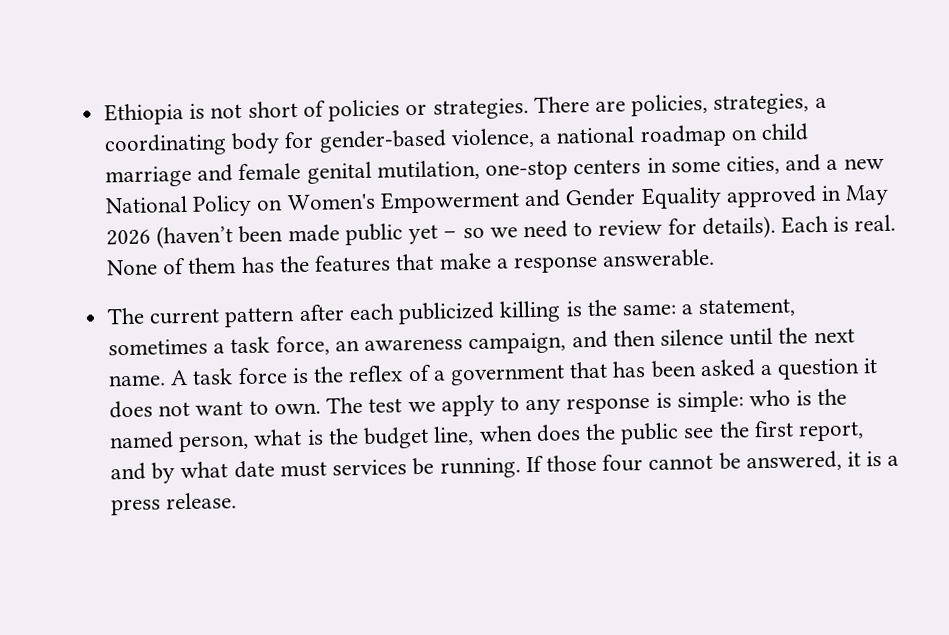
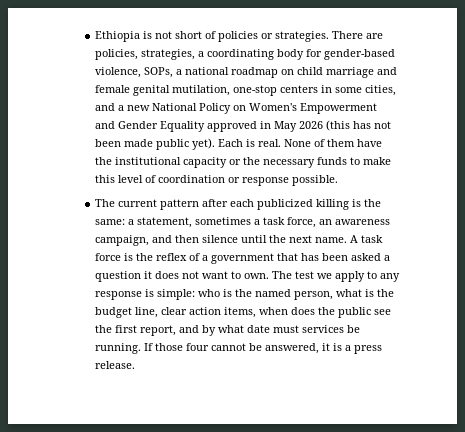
(535, 138) none -> [143,67,173,78] SOPs,
[156,215,776,249] (haven’t been made public yet – so we need to review for details). -> [325,120,391,131] [94,138,215,150] (this has not been made public yet).
[240,248,716,274] has the features that make a response answerable. -> [356,139,382,147] [94,157,391,168] [94,175,338,186] have the institutional capacity or the necessary funds to make this level of coordination or response possible.
(475, 436) none -> [160,307,256,318] clear action items,

